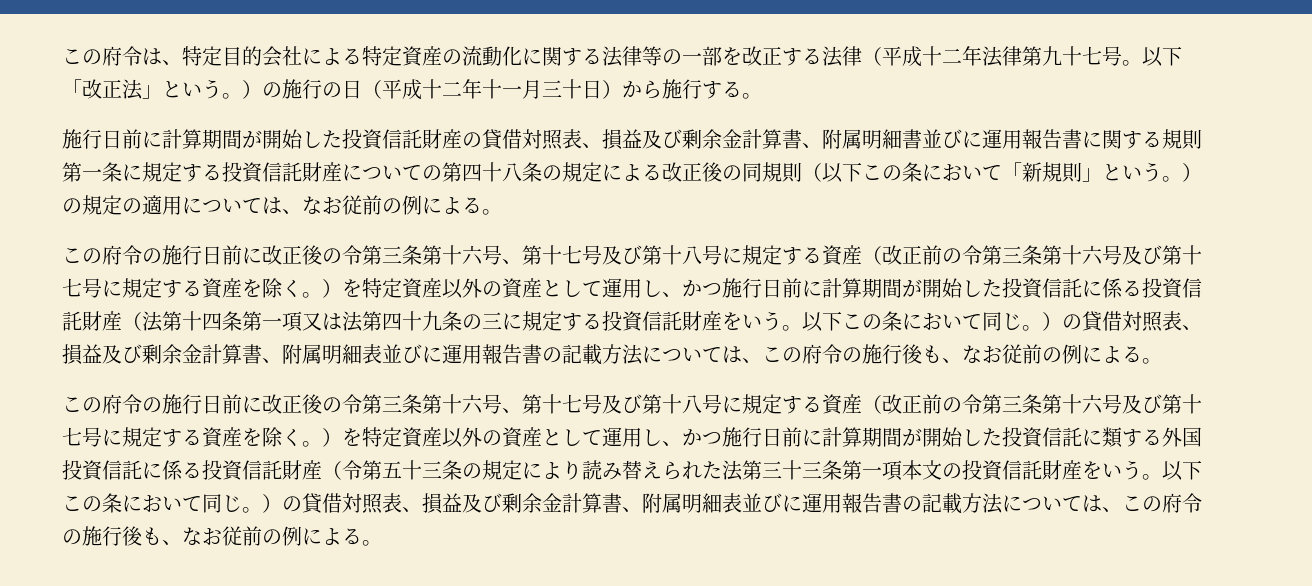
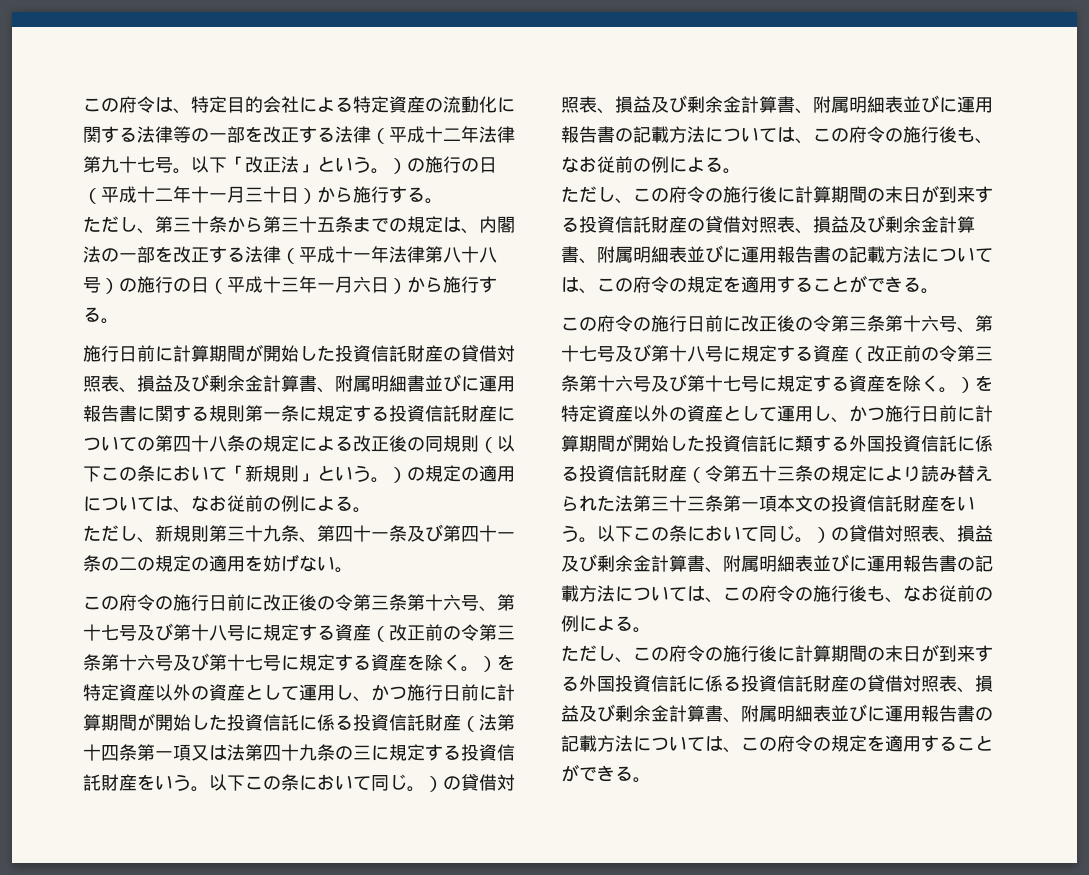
(762, 96) none -> [83,216,515,234] [83,246,497,264] [83,276,497,294] [83,307,119,324] // ただし、第三十条から第三十五条までの規定は、内閣法の一部を改正する法律（平成十一年法律第八十八号）の施行の日（平成十三年一月六日）から施行する。
(502, 212) none -> [83,524,515,543] [83,554,353,573] // ただし、新規則第三十九条、第四十一条及び第四十一条の二の規定の適用を妨げない。
(1162, 361) none -> [561,185,993,204] [561,215,975,234] [561,245,993,264] [561,275,939,294] // ただし、この府令の施行後に計算期間の末日が到来する投資信託財産の貸借対照表、損益及び剰余金計算書、附属明細表並びに運用報告書の記載方法については、この府令の規定を適用することができる。
(382, 543) none -> [561,644,993,663] [561,675,993,693] [561,704,993,723] [561,735,993,753] [561,764,651,783] // ただし、この府令の施行後に計算期間の末日が到来する外国投資信託に係る投資信託財産の貸借対照表、損益及び剰余金計算書、附属明細表並びに運用報告書の記載方法については、この府令の規定を適用することができる。

